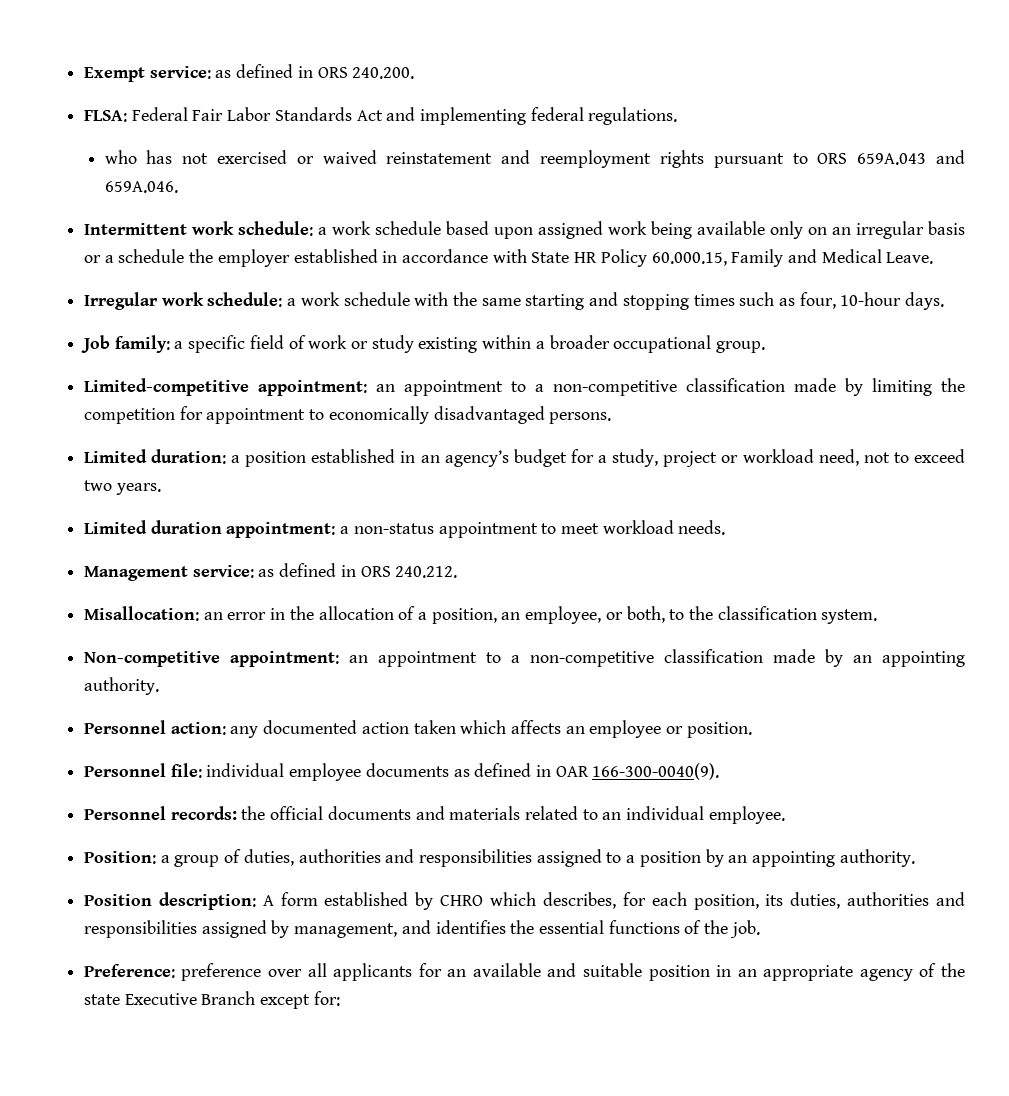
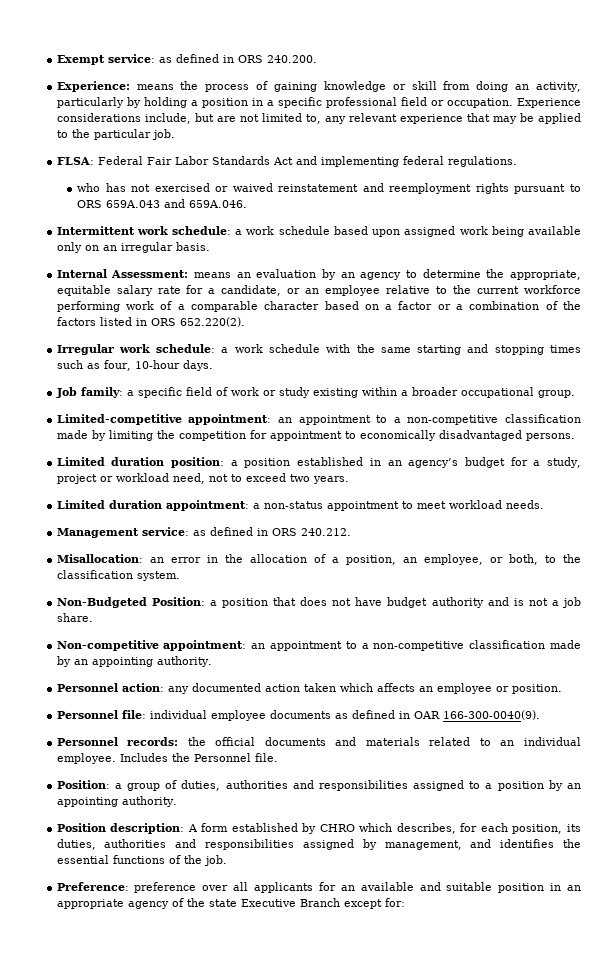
(415, 73) none -> [56,81,582,92] [56,97,581,108] [56,113,581,124] [56,129,175,140] // Experience: means the process of gaining knowledge or skill from doing an activity, particularly by holding a position in a specific professional field or occupation. Experience considerations include, but are not limited to, any relevant experience that may be applied to the particular job.
[928,221,965,235] [83,249,934,267] basis or a schedule the employer established in accordance with State HR Policy 60.000.15, Family and Medical Leave. -> [175,242,210,251] [56,269,581,280] [56,285,581,296] [56,301,581,312] [56,317,245,327] basis. // Internal Assessment: means an evaluation by an agency to determine the appropriate, equitable salary rate for a candidate, or an employee relative to the current workforce performing work of a comparable character based on a factor or a combination of the factors listed in ORS 652.220(2).
[150,449,226,464] duration: -> [111,457,225,468] duration position:
(878, 616) none -> [56,597,582,608] [56,613,93,622] // Non-Budgeted Position: a position that does not have budget authority and is not a job share.
(785, 815) none -> [119,753,278,762] Includes the Personnel file.

